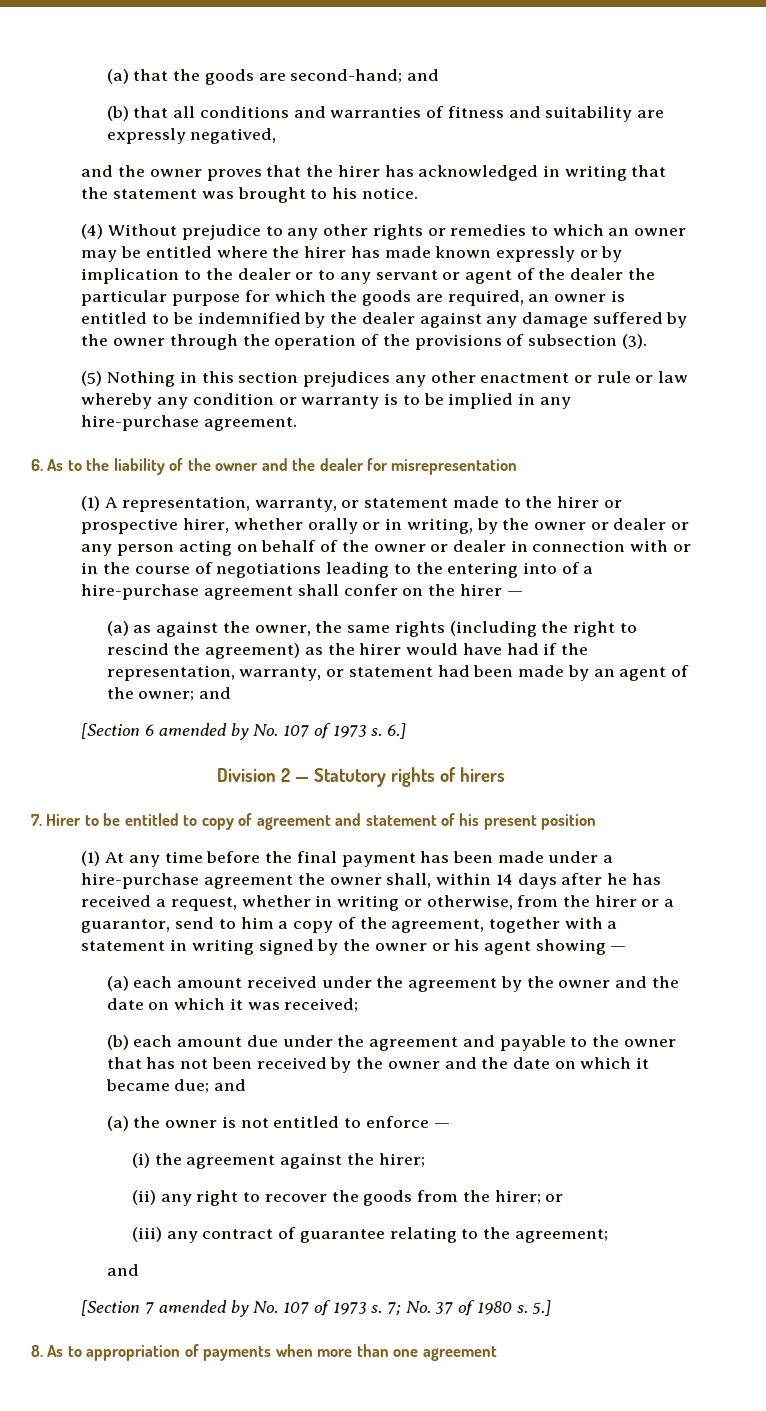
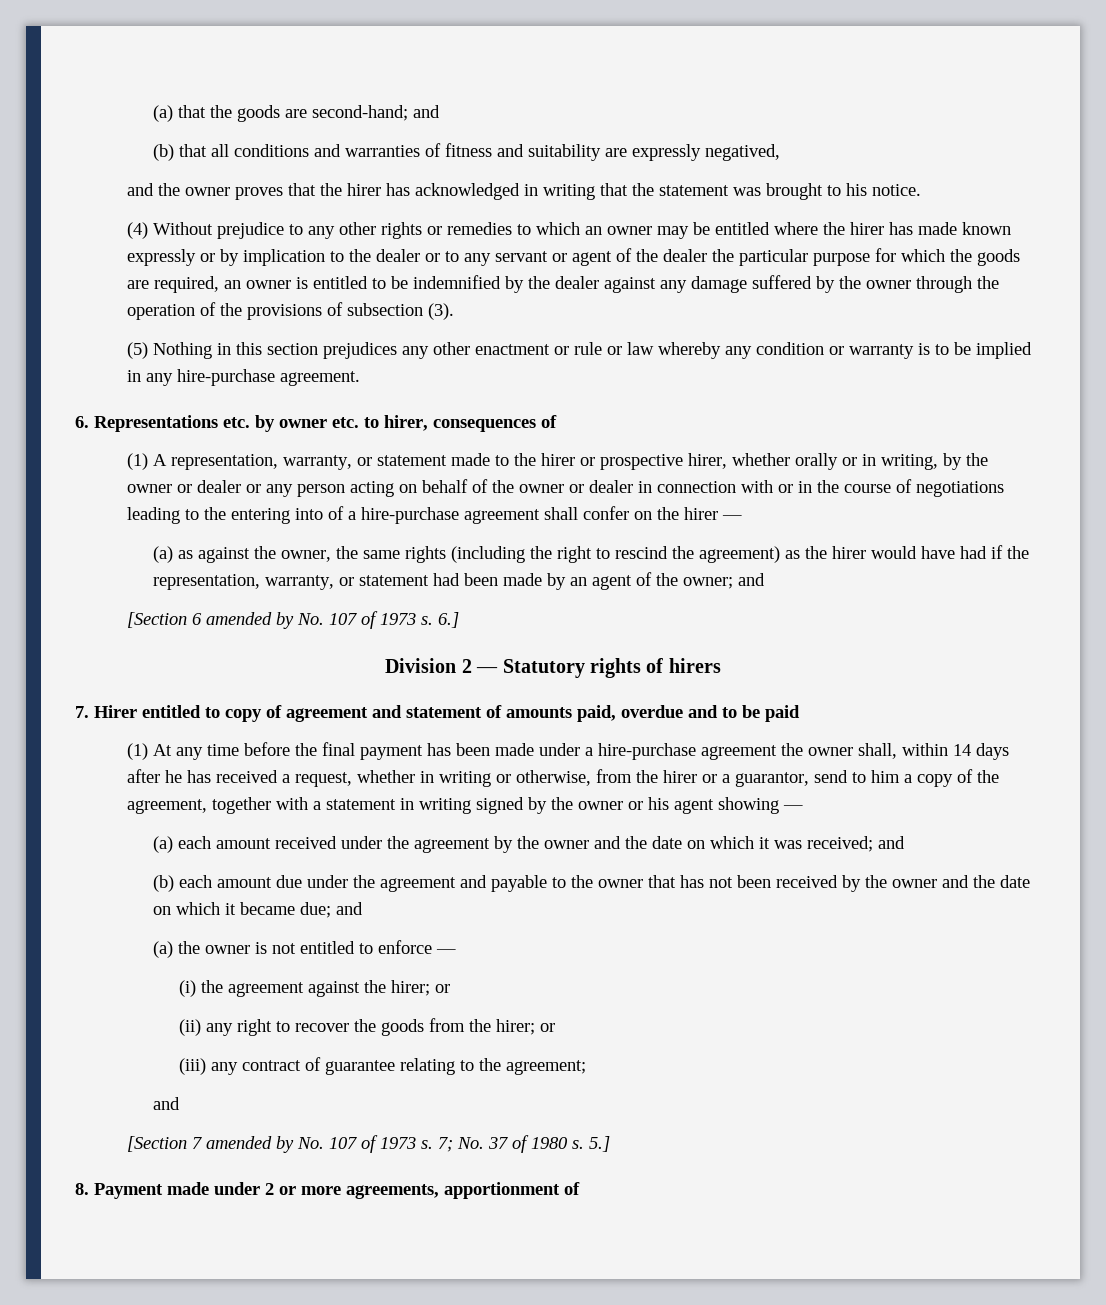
[47,458,518,475] As to the liability of the owner and the dealer for misrepresentation -> [94,415,557,432] Representations etc. by owner etc. to hirer, consequences of
[84,813,121,826] to be -> (137, 711) none
[459,813,597,830] his present position -> [506,705,800,722] amounts paid, overdue and to be paid
(359, 1005) none -> [877,836,905,849] and
(425, 1160) none -> [434,984,450,993] or
[47,1344,497,1361] As to appropriation of payments when more than one agreement -> [94,1182,580,1199] Payment made under 2 or more agreements, apportionment of

